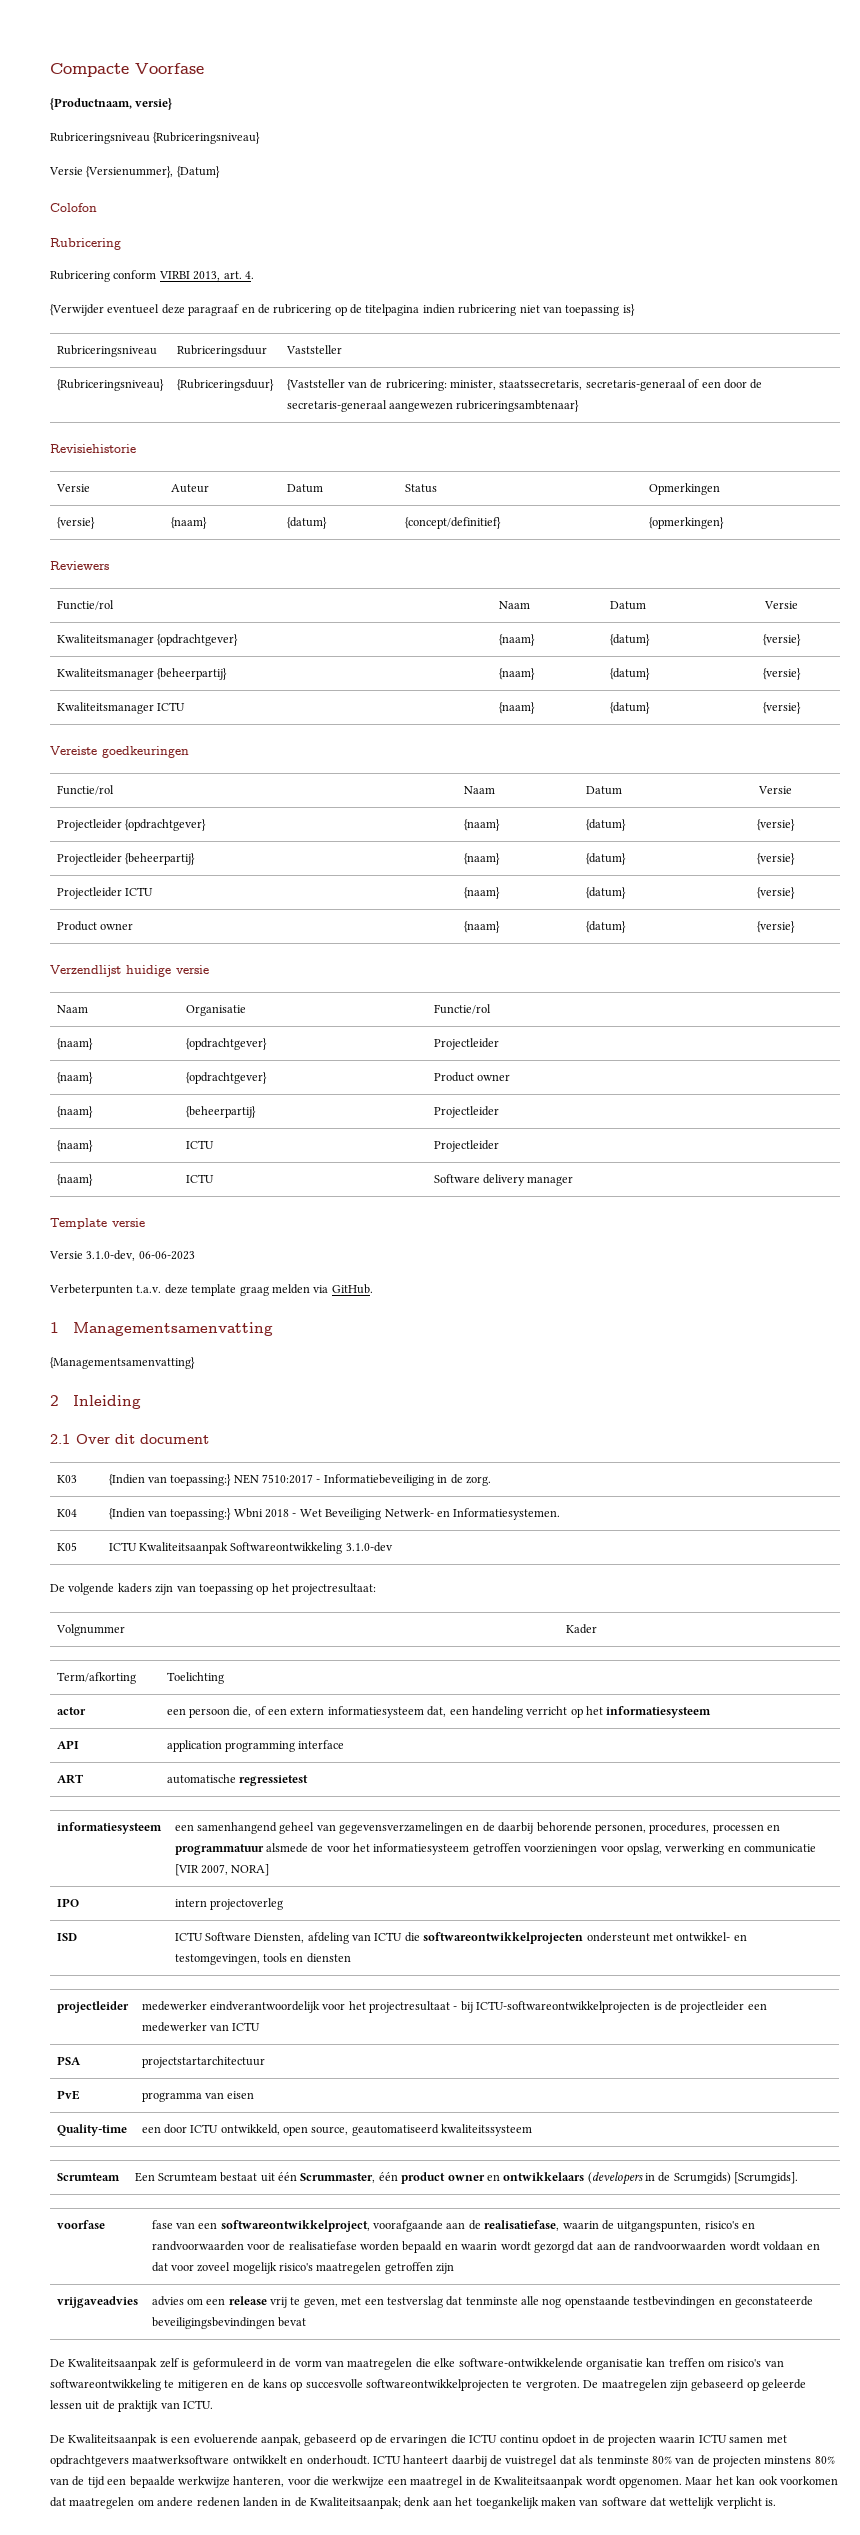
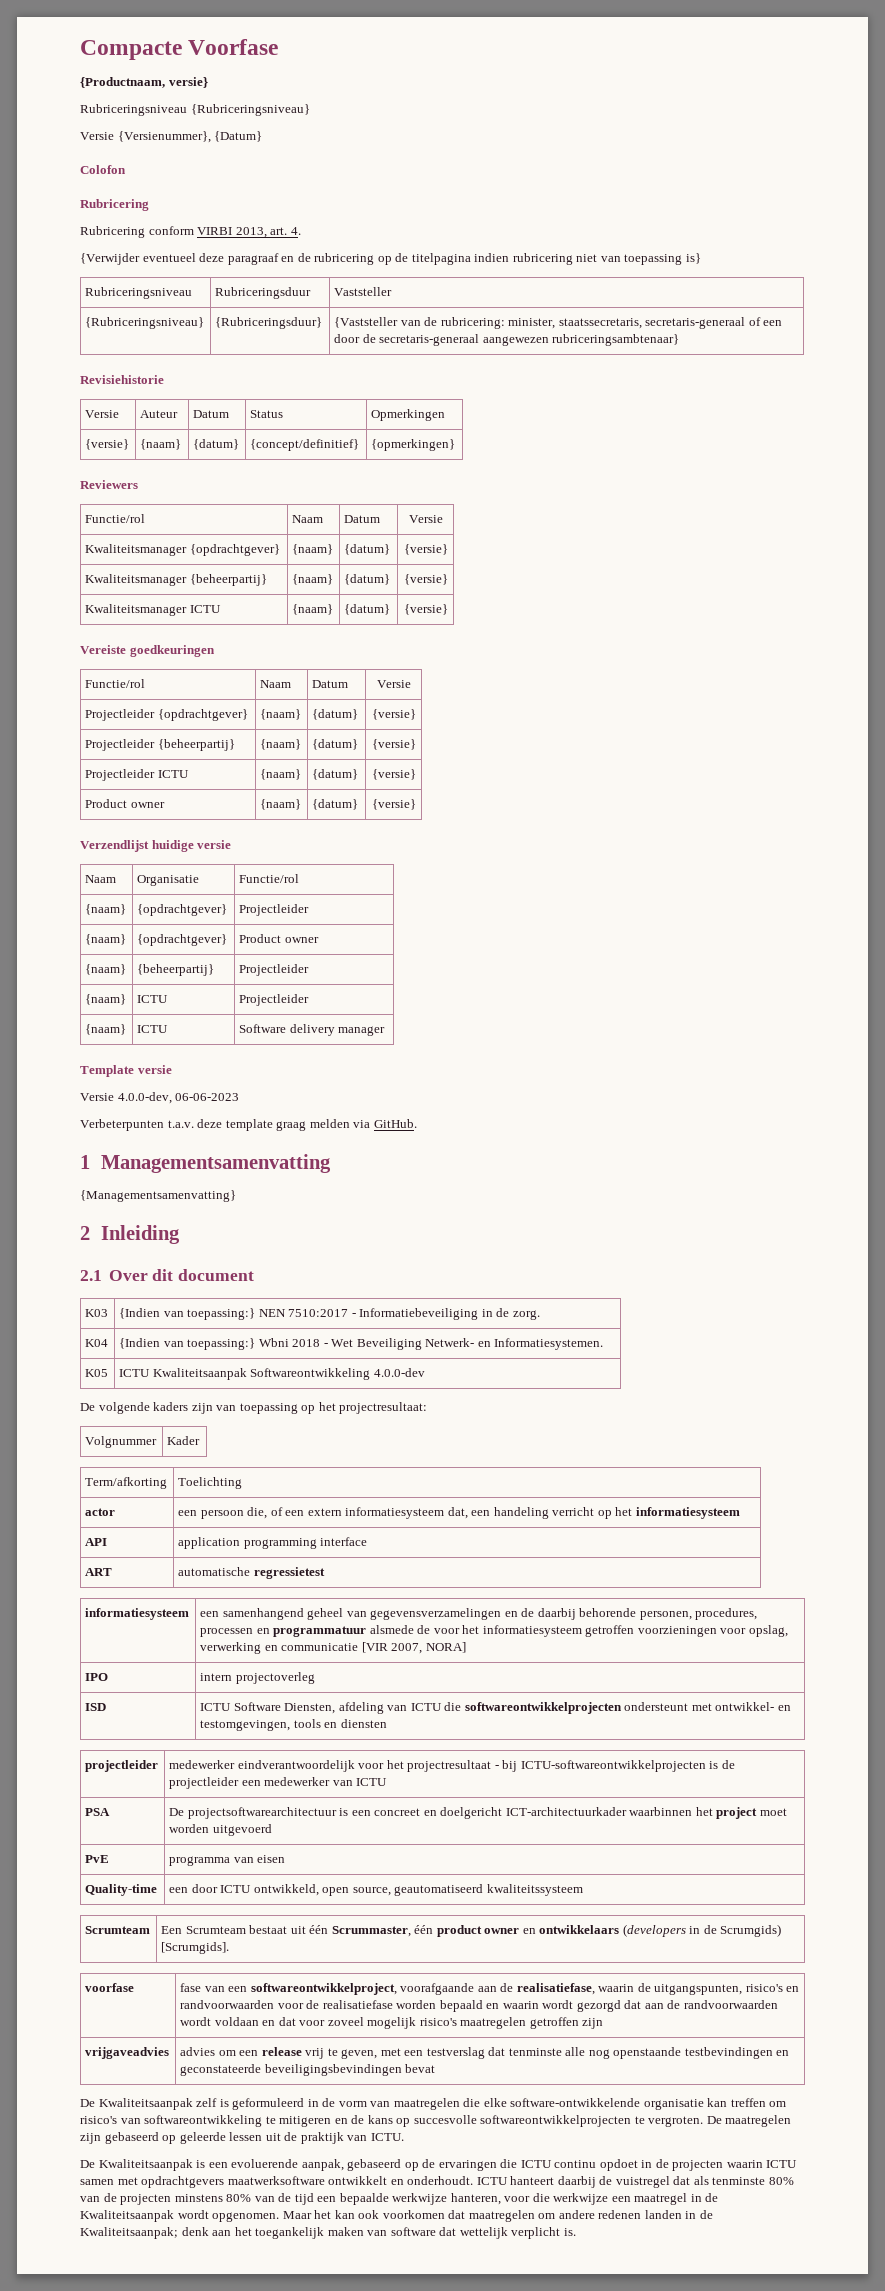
[86,1250,136,1261] 3.1.0-dev, -> [117,1092,172,1104] 4.0.0-dev,
[345,1542,393,1552] 3.1.0-dev -> [373,1368,425,1377] 4.0.0-dev
[141,2056,265,2068] projectstartarchitectuur -> [169,1807,787,1819] [169,1824,272,1836] De projectsoftwarearchitectuur is een concreet en doelgericht ICT-architectuurkader waarbinnen het project moet worden uitgevoerd

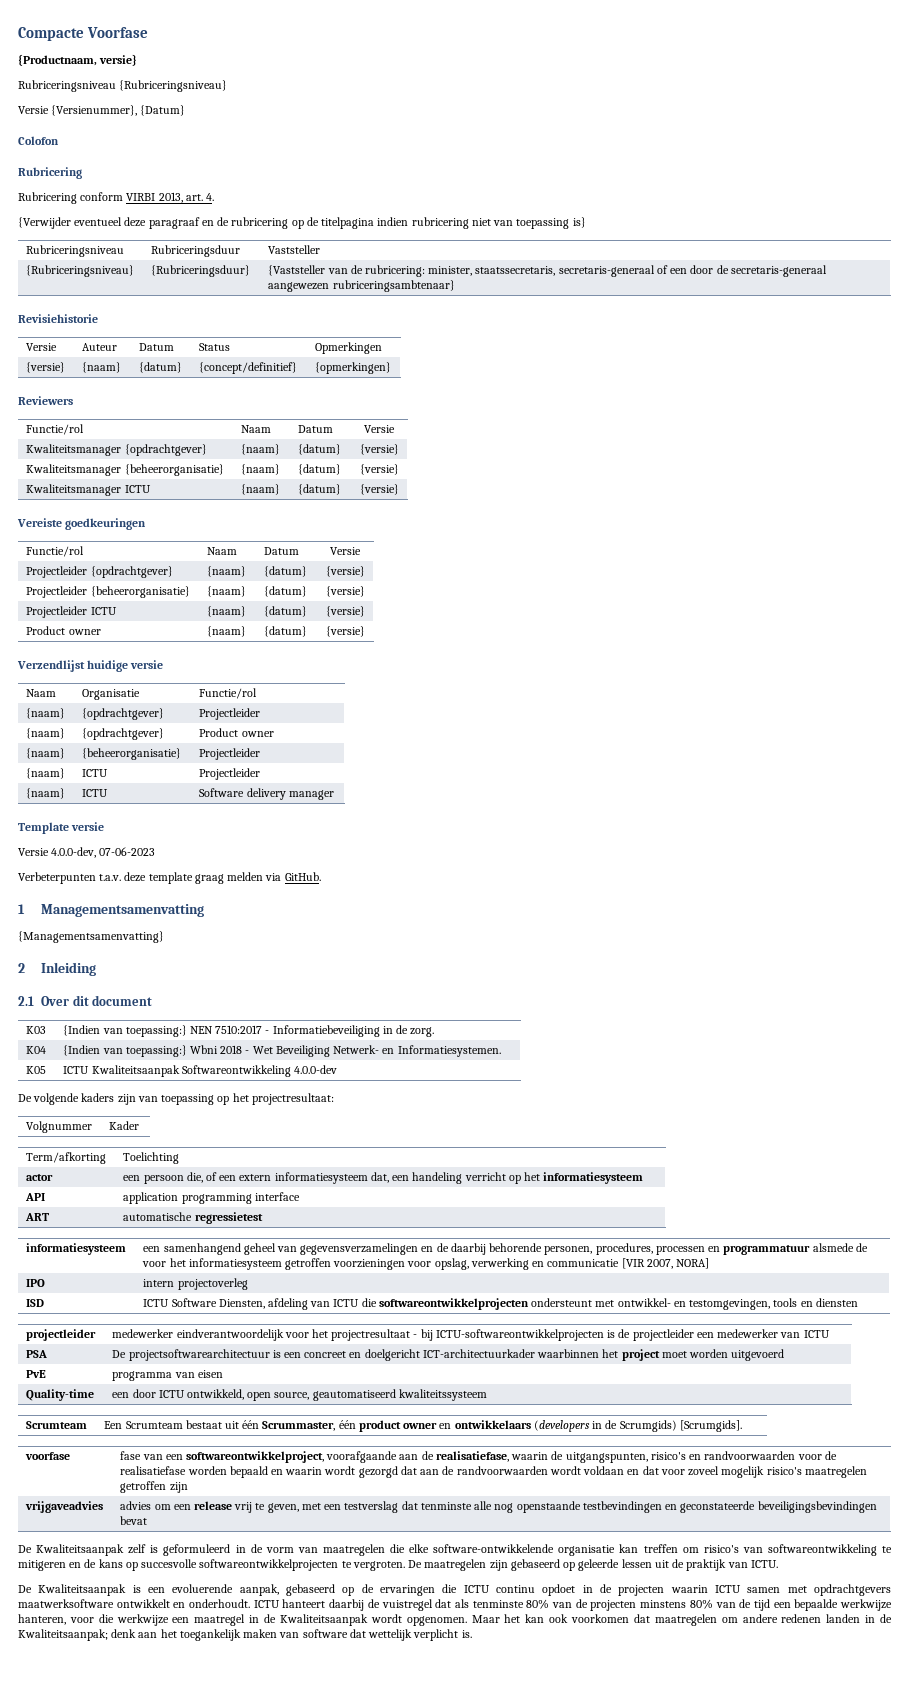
[189,574,267,586] {beheerpartij} -> [124,464,224,476] {beheerorganisatie}
[157,739,235,751] {beheerpartij} -> [90,586,190,598] {beheerorganisatie}
[137,964,215,976] {beheerpartij} -> [82,748,182,760] {beheerorganisatie}
[175,1093,240,1101] 06-06-2023 -> [99,847,156,856] 07-06-2023

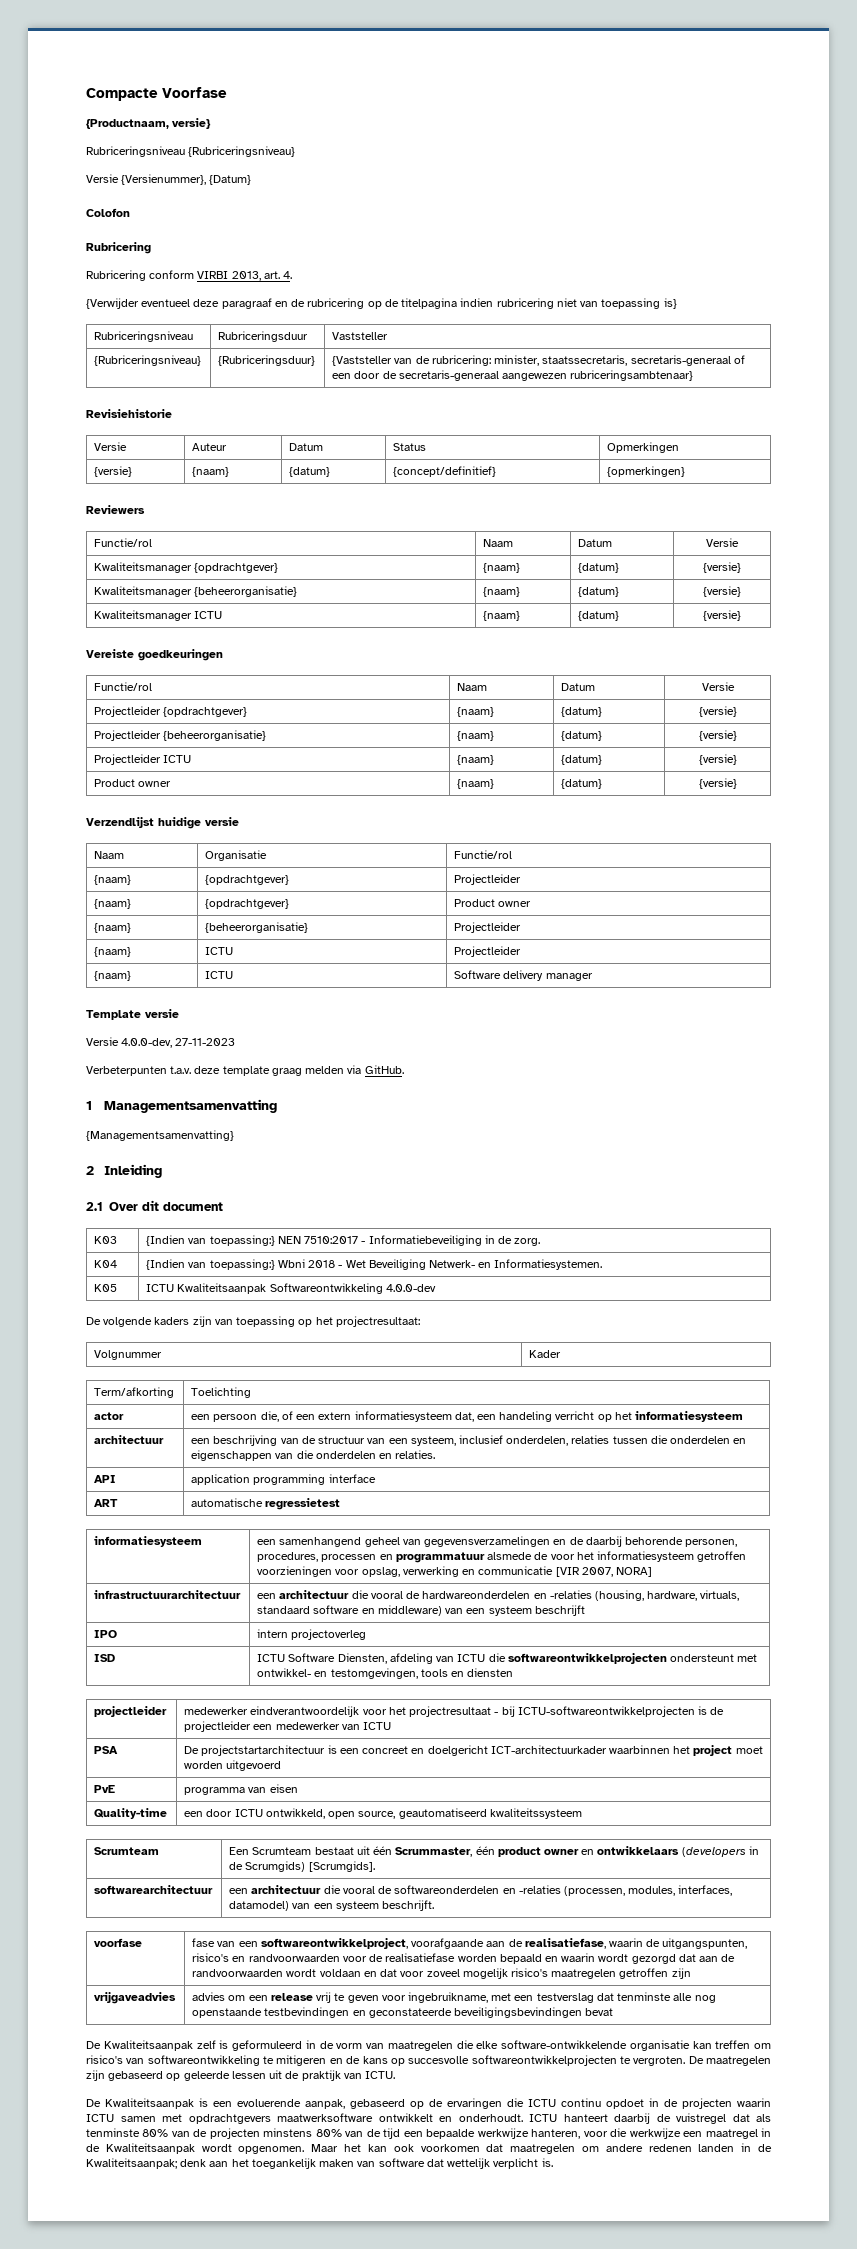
[99,847,156,856] 07-06-2023 -> [175,1038,236,1046] 27-11-2023
(644, 1178) none -> [94,1435,165,1444] [191,1435,747,1446] [191,1450,436,1461] // architectuur | een beschrijving van de structuur van een systeem, inclusief onderdelen, relaties tussen die onderdelen en eigenschappen van die onderdelen en relaties.
(710, 1263) none -> [94,1590,242,1599] [257,1590,740,1601] [257,1605,585,1616] // infrastructuurarchitectuur | een architectuur die vooral de hardwareonderdelen en -relaties (housing, hardware, virtuals, standaard software en middleware) van een systeem beschrijft
[128,1349,270,1361] projectsoftwarearchitectuur -> [201,1745,326,1756] projectstartarchitectuur
(742, 1426) none -> [94,1885,214,1894] [229,1885,733,1896] [229,1900,435,1911] // softwarearchitectuur | een architectuur die vooral de softwareonderdelen en -relaties (processen, modules, interfaces, datamodel) van een systeem beschrijft.
[267,1503,299,1513] geven, -> [347,1992,488,2003] geven voor ingebruikname,

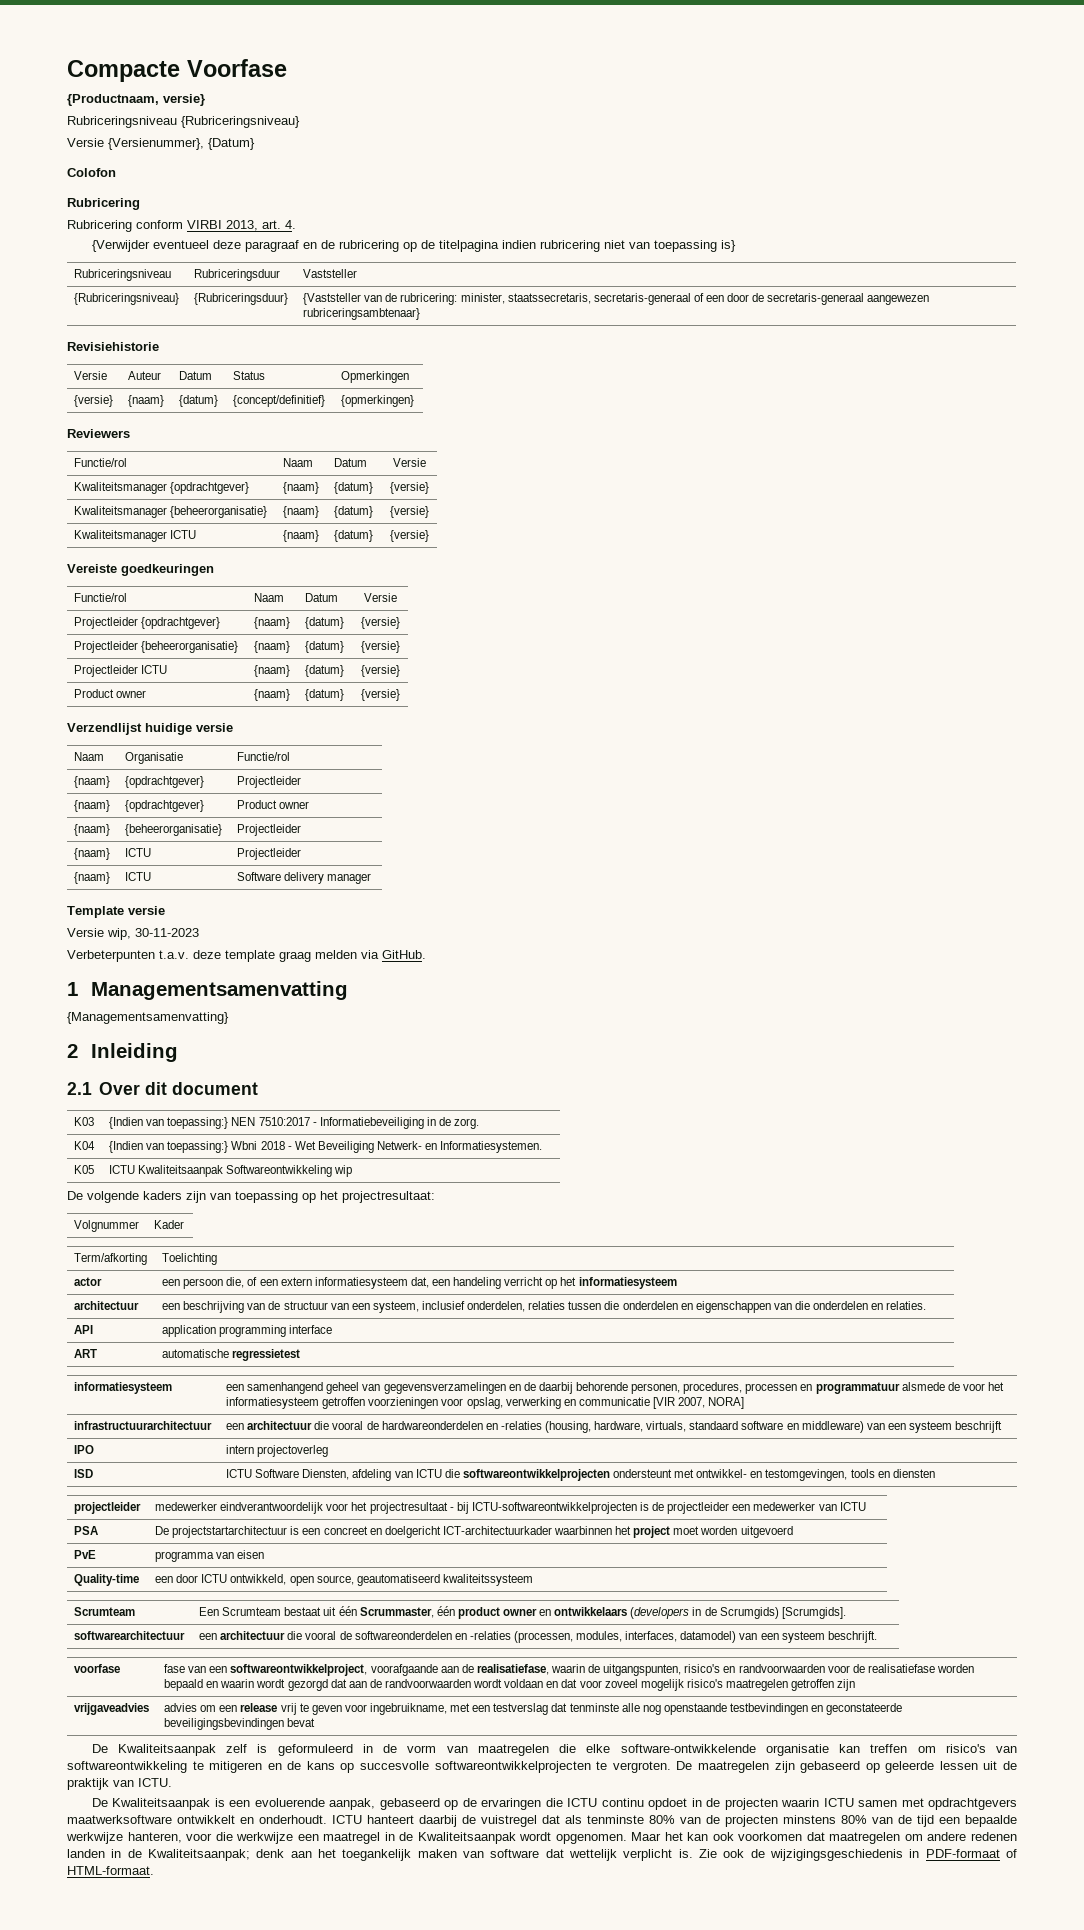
[121,1038,236,1048] 4.0.0-dev, 27-11-2023 -> [107,928,199,940] wip, 30-11-2023
[385,1284,436,1292] 4.0.0-dev -> [334,1165,353,1177] wip
(553, 2162) none -> [699,1849,1018,1861] [67,1866,154,1875] Zie ook de wijzigingsgeschiedenis in PDF-formaat of HTML-formaat.

